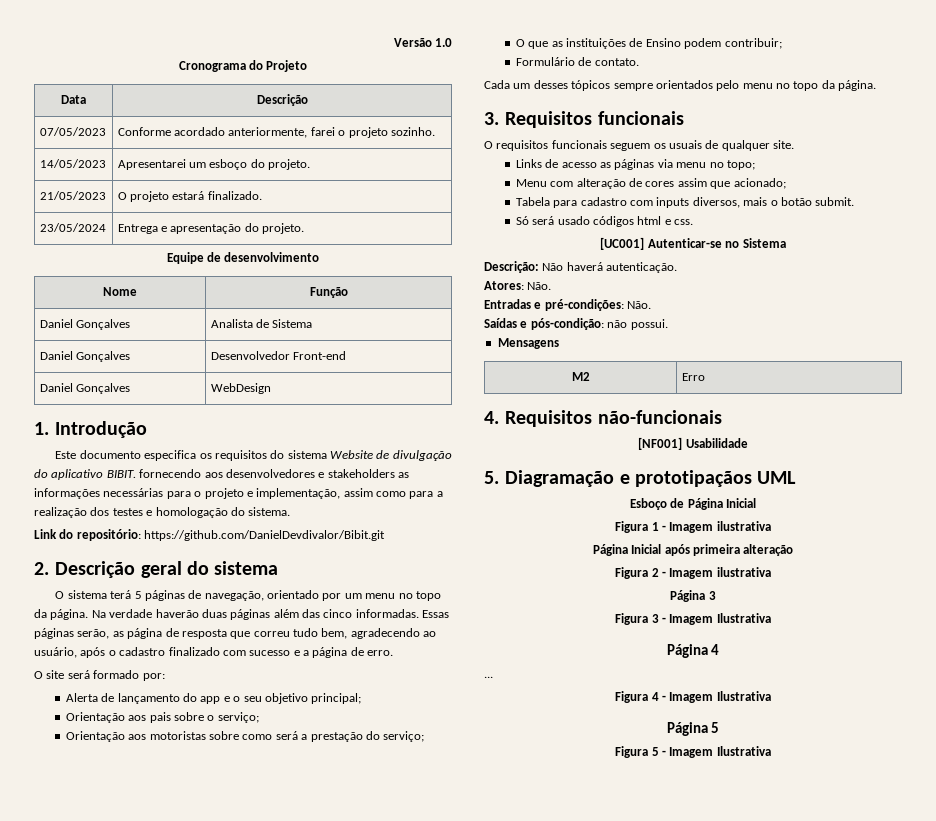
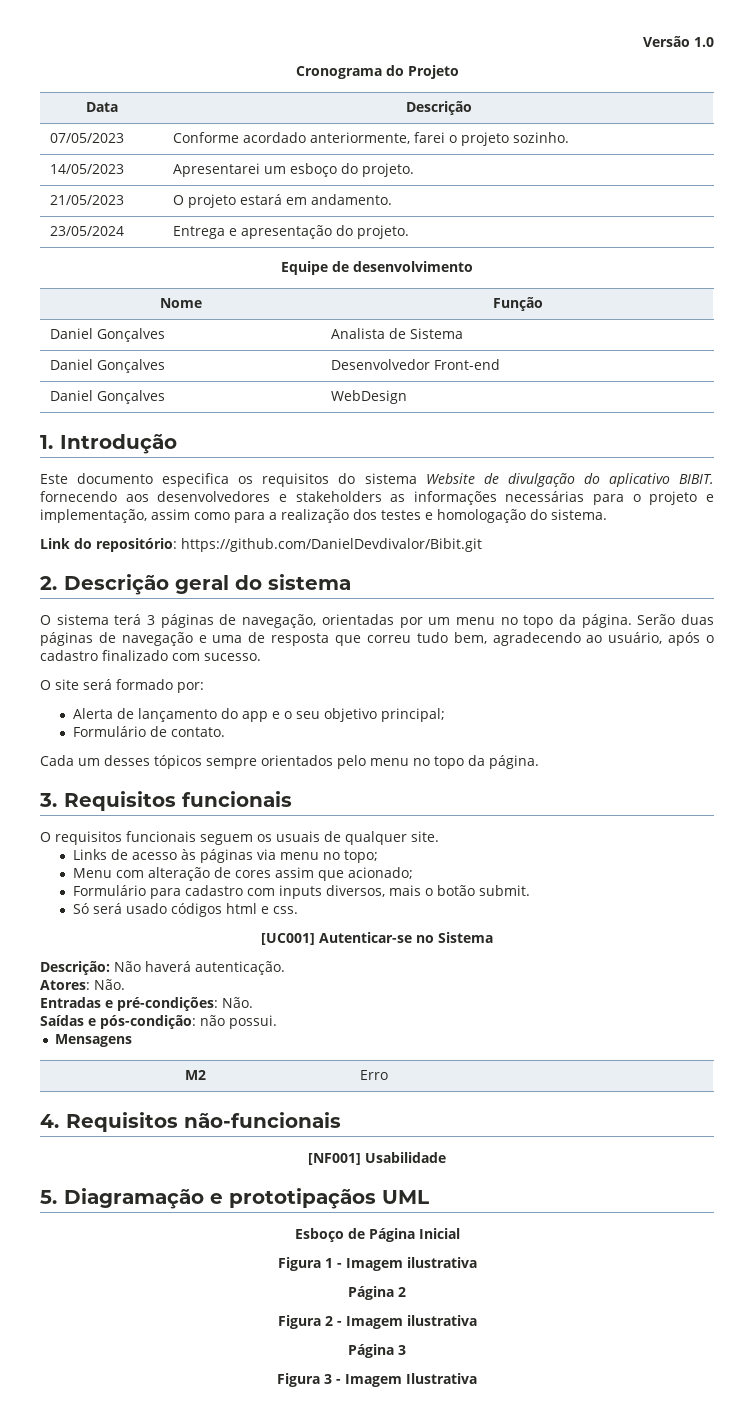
[207,191,262,200] finalizado. -> [285,194,392,205] em andamento.
[134,591,142,599] 5 -> [147,615,156,625] 3
[267,590,320,599] orientado -> [321,614,394,625] orientadas
[91,609,450,620] [34,628,163,639] Na verdade haverão duas páginas além das cinco informadas. Essas páginas serão, as página -> [637,614,714,625] [40,632,243,646] Serão duas páginas de navegação e uma
[249,647,394,658] sucesso e a página de erro. -> [204,653,261,661] sucesso.
[65,712,259,723] [65,731,425,742] [515,38,782,49] // Orientação aos pais sobre o serviço; // Orientação aos motoristas sobre como será a prestação do serviço; // O que as instituições de Ensino podem contribuir; -> (445, 715) none
[600,162,612,168] as -> [180,849,196,860] às
[515,197,550,206] Tabela -> [72,885,146,896] Formulário
[631,544,794,556] Inicial após primeira alteração -> [398,1287,406,1297] 2
[666,644,720,658] [484,676,493,678] [615,691,771,703] [666,722,720,736] [615,746,771,758] // Página 4 // ... // Figura 4 - Imagem Ilustrativa // Página 5 // Figura 5 - Imagem Ilustrativa -> (477, 1378) none

